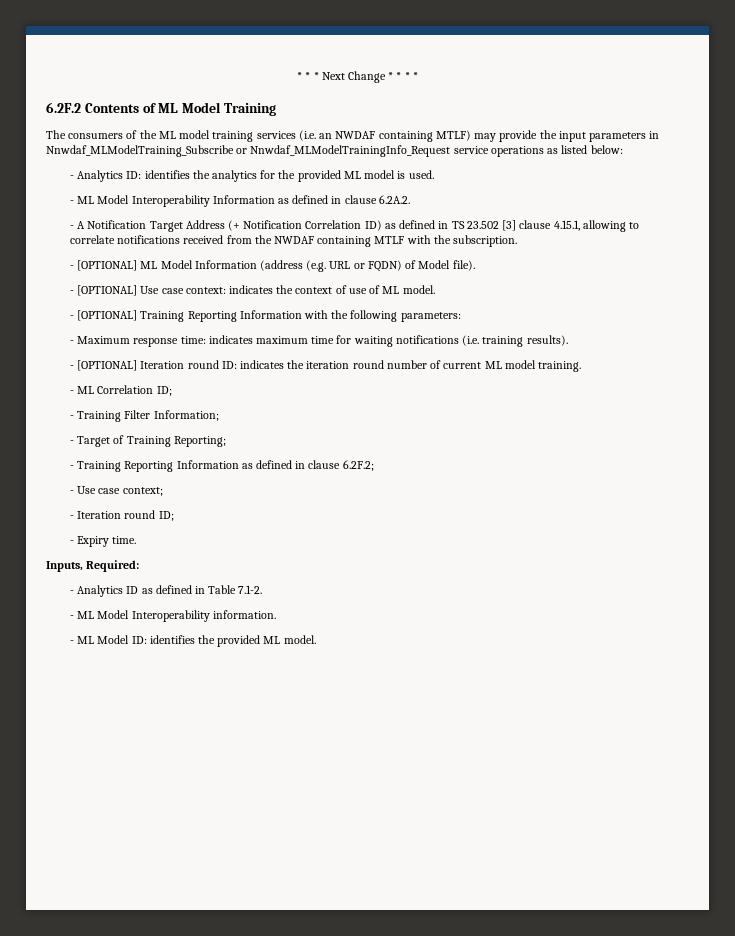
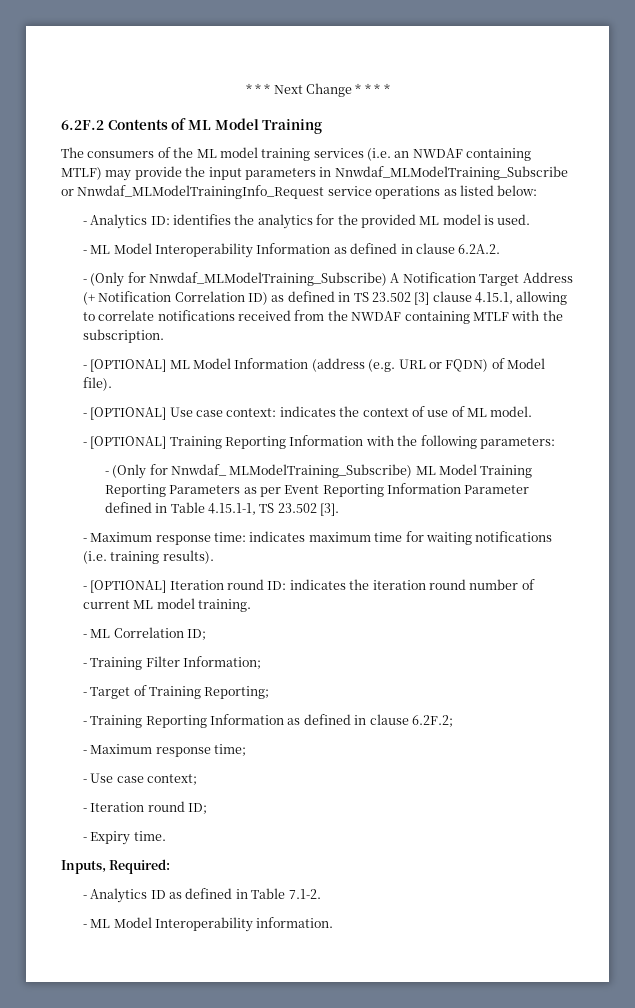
(74, 227) none -> [90,272,388,287] (Only for Nnwdaf_MLModelTraining_Subscribe)
(461, 317) none -> [104,464,533,479] [104,483,530,497] [104,502,340,516] // - (Only for Nnwdaf_ MLModelTraining_Subscribe) ML Model Training Reporting Parameters as per Event Reporting Information Parameter defined in Table 4.15.1-1, TS 23.502 [3].
(374, 465) none -> [82,744,247,757] // - Maximum response time;
[69,635,316,647] // - ML Model ID: identifies the provided ML model. -> (334, 922) none

